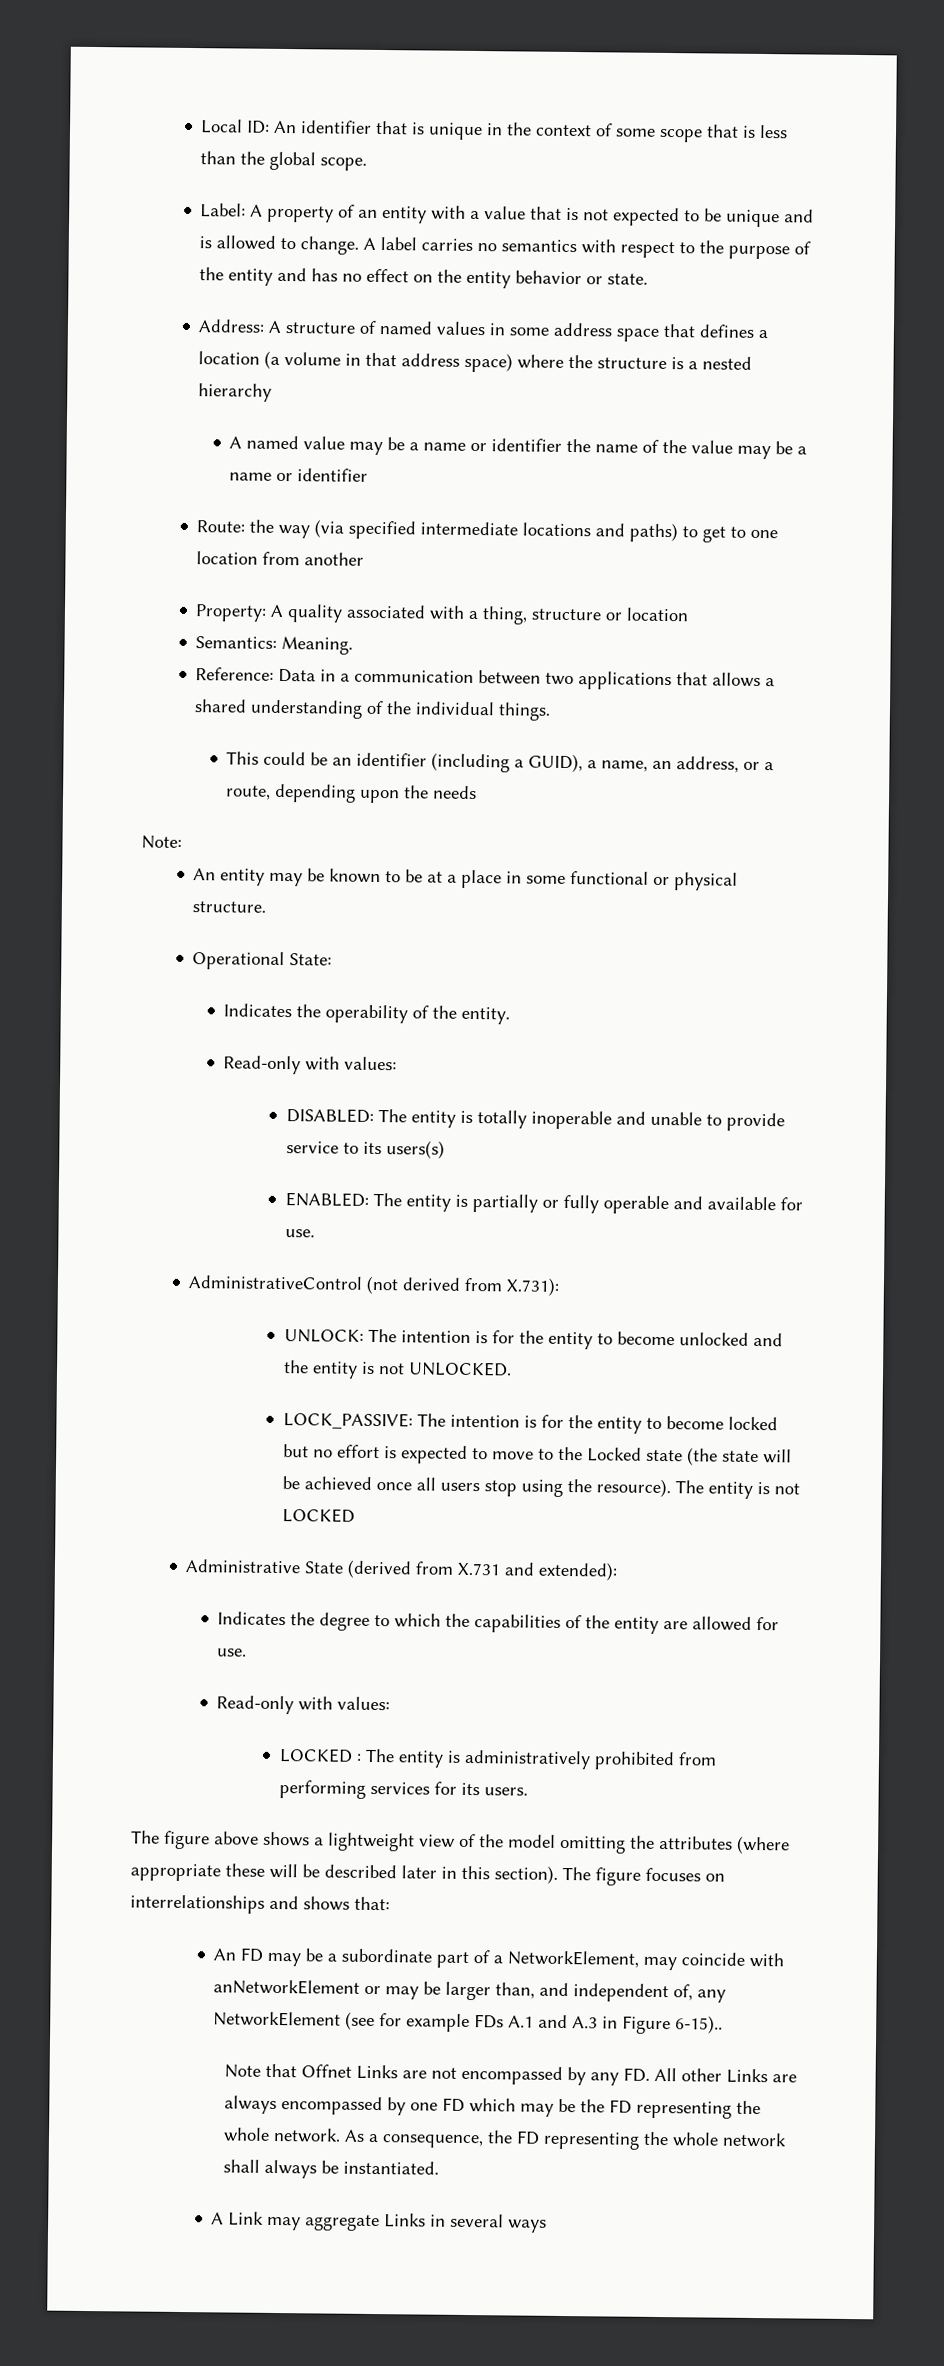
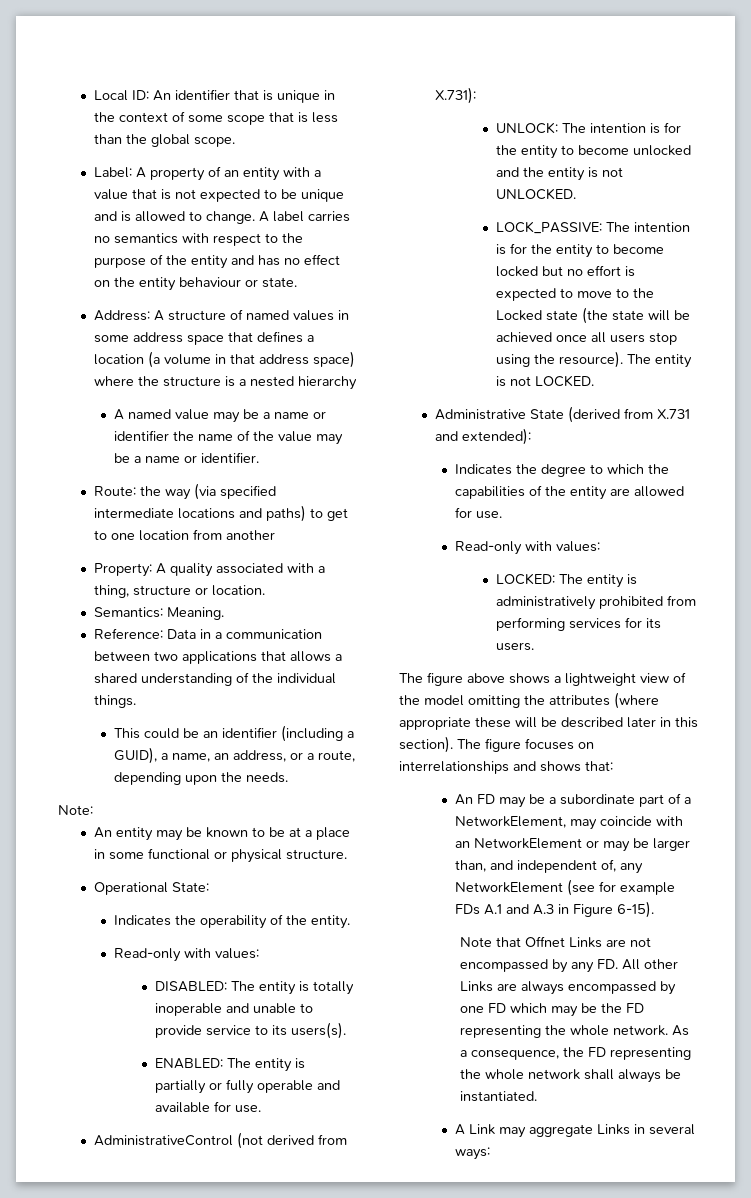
[515,270,583,285] behavior -> [179,277,242,287] behaviour
[297,468,369,482] identifier -> [201,452,260,463] identifier.
[626,607,690,622] location -> [212,585,266,596] location.
[433,785,478,800] needs -> [246,772,289,783] needs.
[386,1140,446,1159] users(s) -> [291,1022,347,1039] users(s).
[282,1508,356,1523] LOCKED -> [535,375,595,387] LOCKED.
[279,1748,363,1763] LOCKED : -> [496,573,556,585] LOCKED:
[213,1979,361,1995] anNetworkElement -> [455,838,583,849] an NetworkElement
[675,2015,724,2034] 6-15).. -> [617,901,655,918] 6-15).
[508,2219,548,2233] ways -> [455,1147,491,1160] ways:

